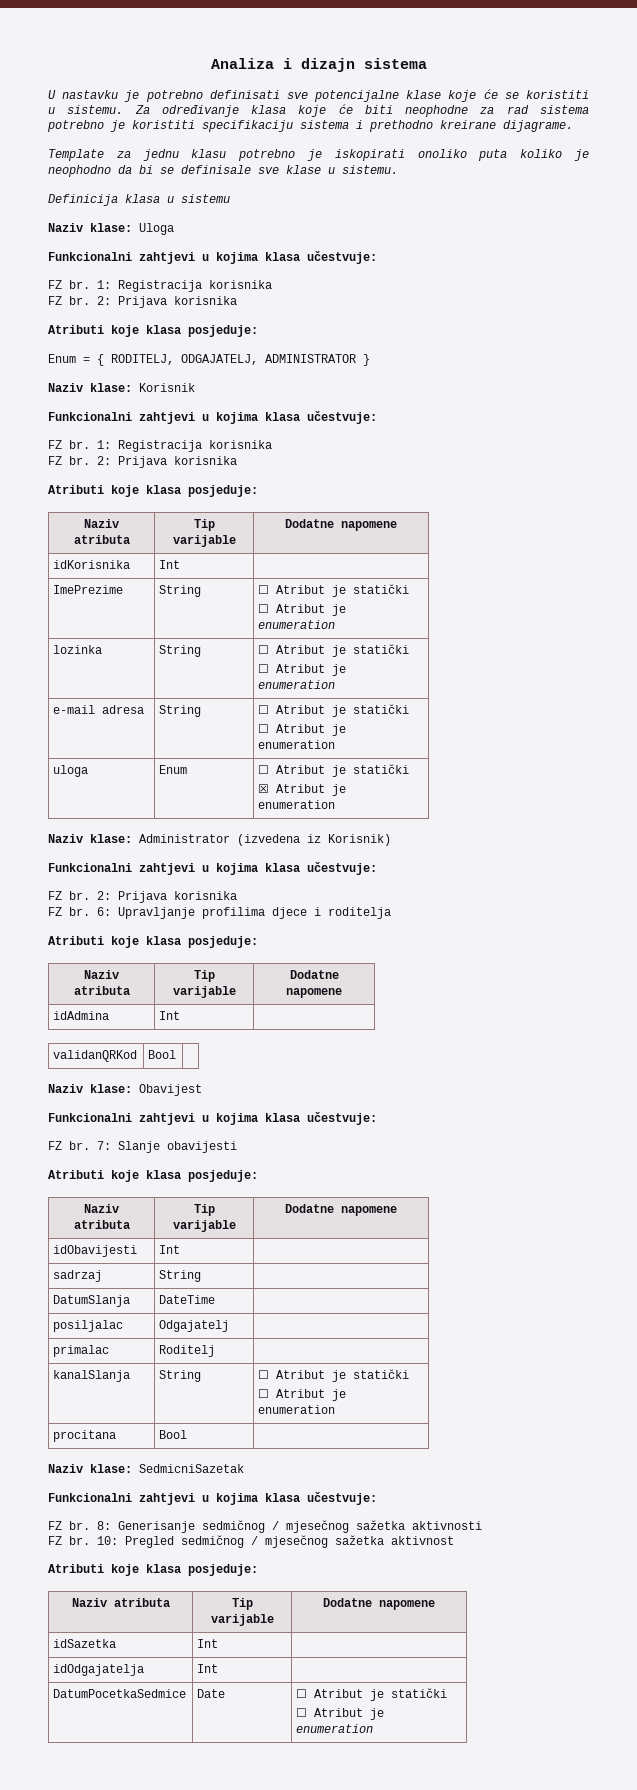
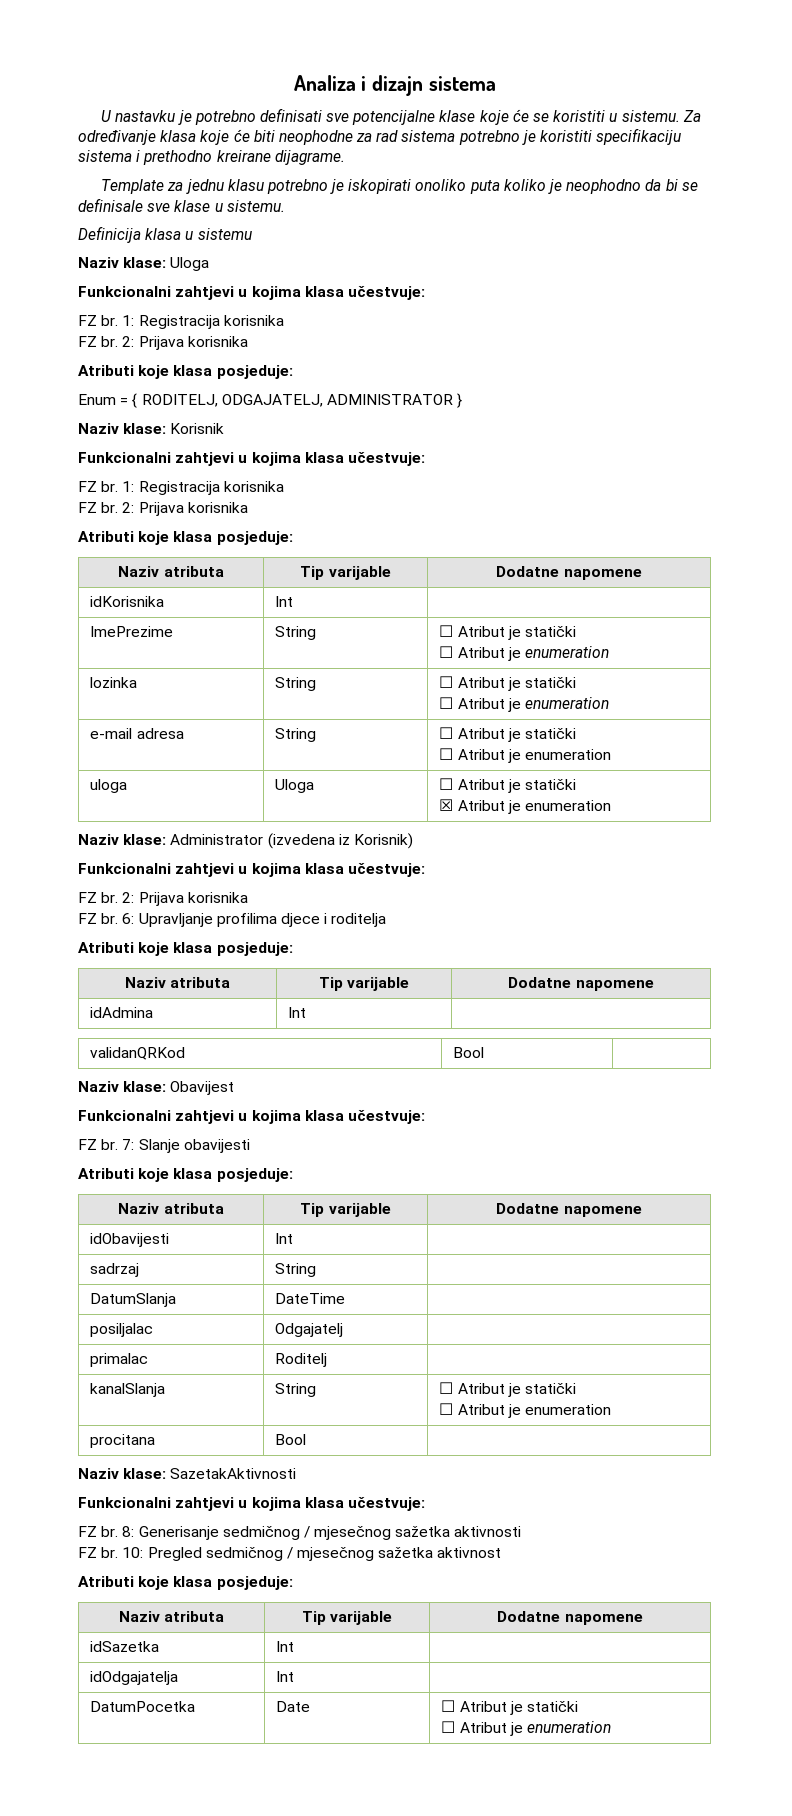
[159,765,188,774] Enum -> [275,779,315,793] Uloga
[139,1464,244,1473] SedmicniSazetak -> [170,1468,297,1479] SazetakAktivnosti
[53,1689,187,1698] DatumPocetkaSedmice -> [90,1701,196,1712] DatumPocetka

